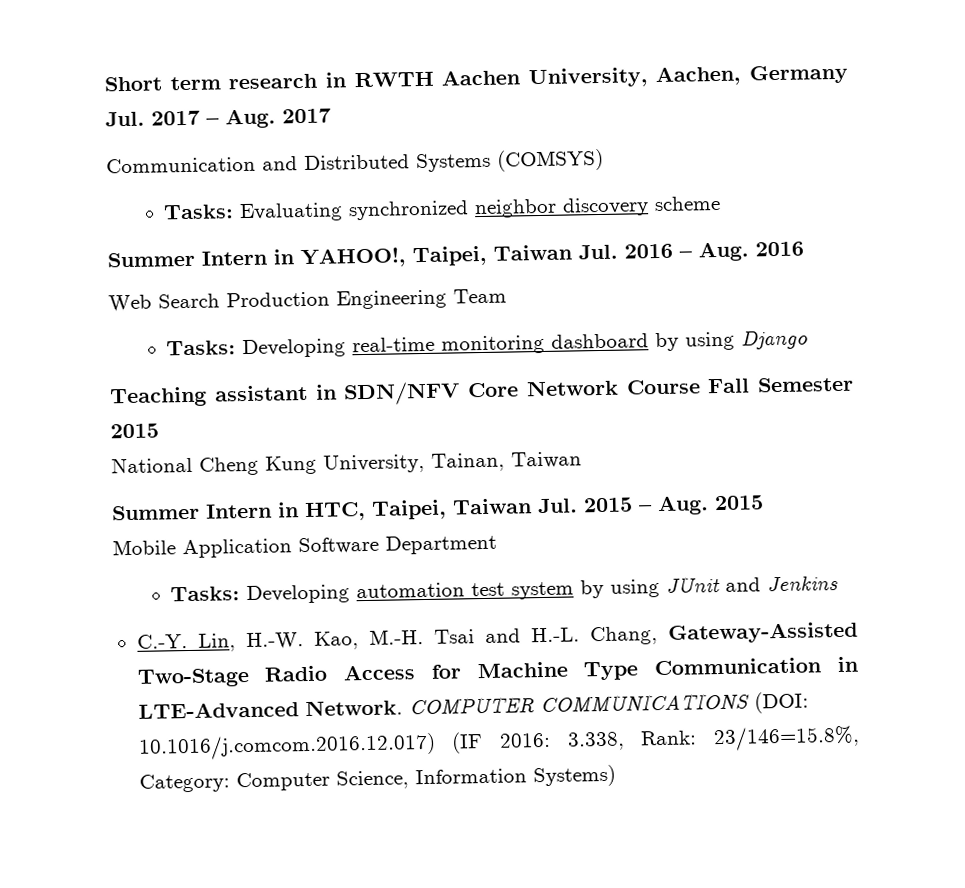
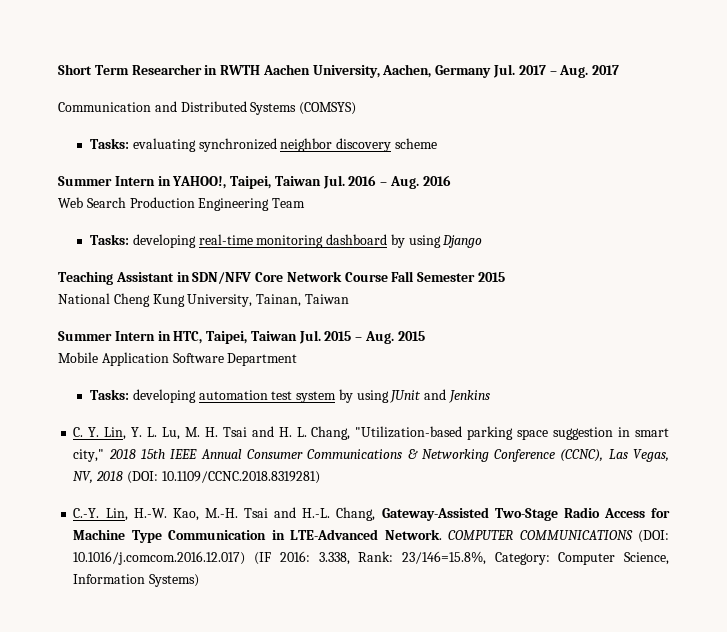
[169,73,318,91] term research -> [94,64,202,75] Term Researcher
[239,202,344,223] Evaluating -> [132,138,196,152] evaluating
[242,338,347,359] Developing -> [132,234,196,248] developing
[213,384,308,402] assistant -> [115,272,174,282] Assistant
[246,584,351,605] Developing -> [132,389,196,403] developing
(839, 583) none -> [73,426,669,440] [73,449,669,462] [73,471,320,484] // C. Y. Lin, Y. L. Lu, M. H. Tsai and H. L. Chang, "Utilization-based parking space suggestion in smart city," 2018 15th IEEE Annual Consumer Communications & Networking Conference (CCNC), Las Vegas, NV, 2018 (DOI: 10.1109/CCNC.2018.8319281)

